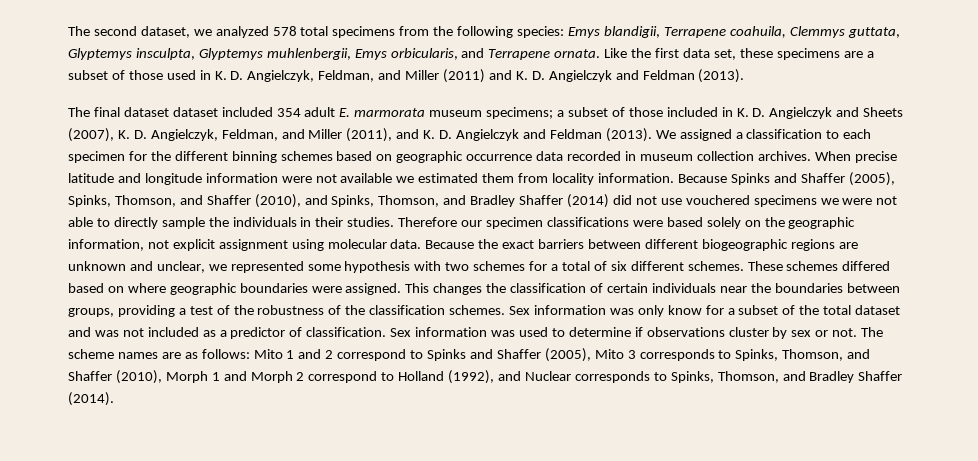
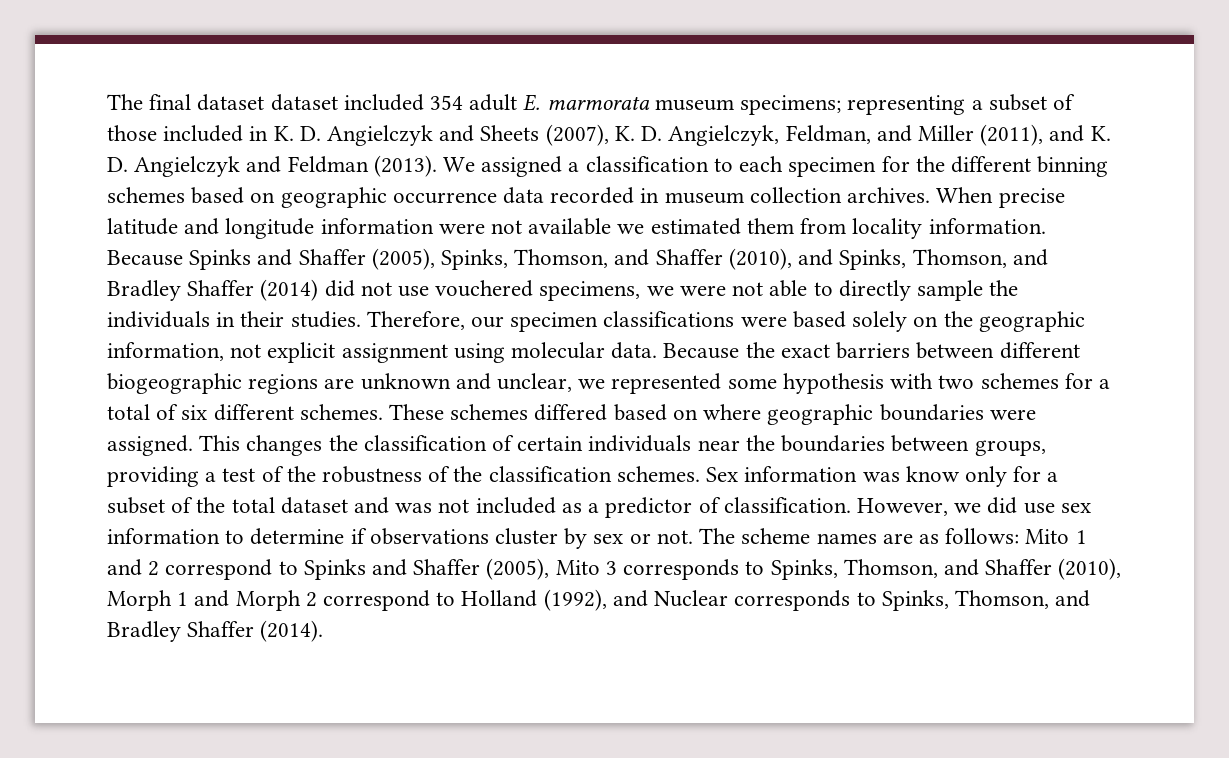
[68,26,900,38] [68,48,874,60] [68,69,745,83] [68,107,90,117] The second dataset, we analyzed 578 total specimens from the following species: Emys blandigii, Terrapene coahuila, Clemmys guttata, Glyptemys insculpta, Glyptemys muhlenbergii, Emys orbicularis, and Terrapene ornata. Like the first data set, these specimens are a subset of those used in K. D. Angielczyk, Feldman, and Miller (2011) and K. D. Angielczyk and Feldman (2013). // The -> [107,94,143,110] The
(554, 113) none -> [847,95,966,115] representing
[753,195,817,207] specimens -> [539,281,641,301] specimens,
[398,217,458,227] Therefore -> [366,311,465,330] Therefore,
[637,305,702,317] only know -> [905,466,1007,487] know only
[390,327,548,337] Sex information was used -> [856,497,1091,516] [107,528,220,544] However, we did use sex information

